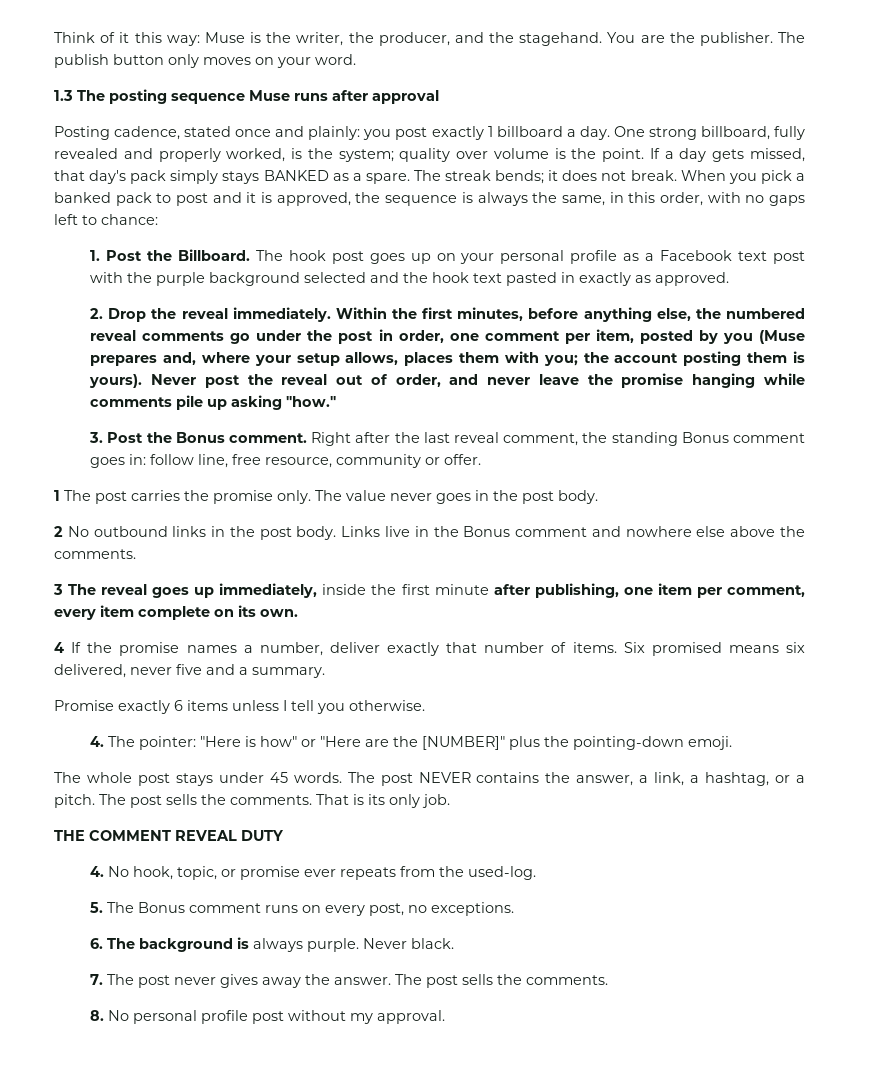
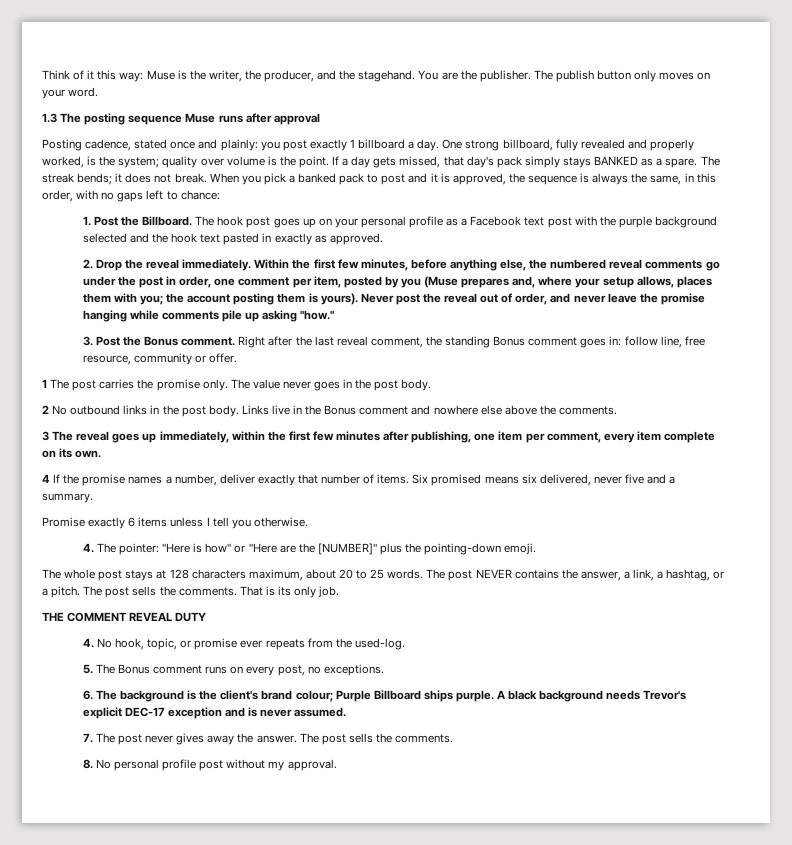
(454, 313) none -> [337,259,359,269] few
[322,584,489,595] inside the first minute -> [231,431,381,441] within the first few minutes
[218,772,288,783] under 45 -> [156,569,385,581] at 128 characters maximum, about 20 to 25
[253,938,455,952] always purple. Never black. -> [199,690,687,702] [82,707,347,719] the client's brand colour; Purple Billboard ships purple. A black background needs Trevor's explicit DEC-17 exception and is never assumed.

